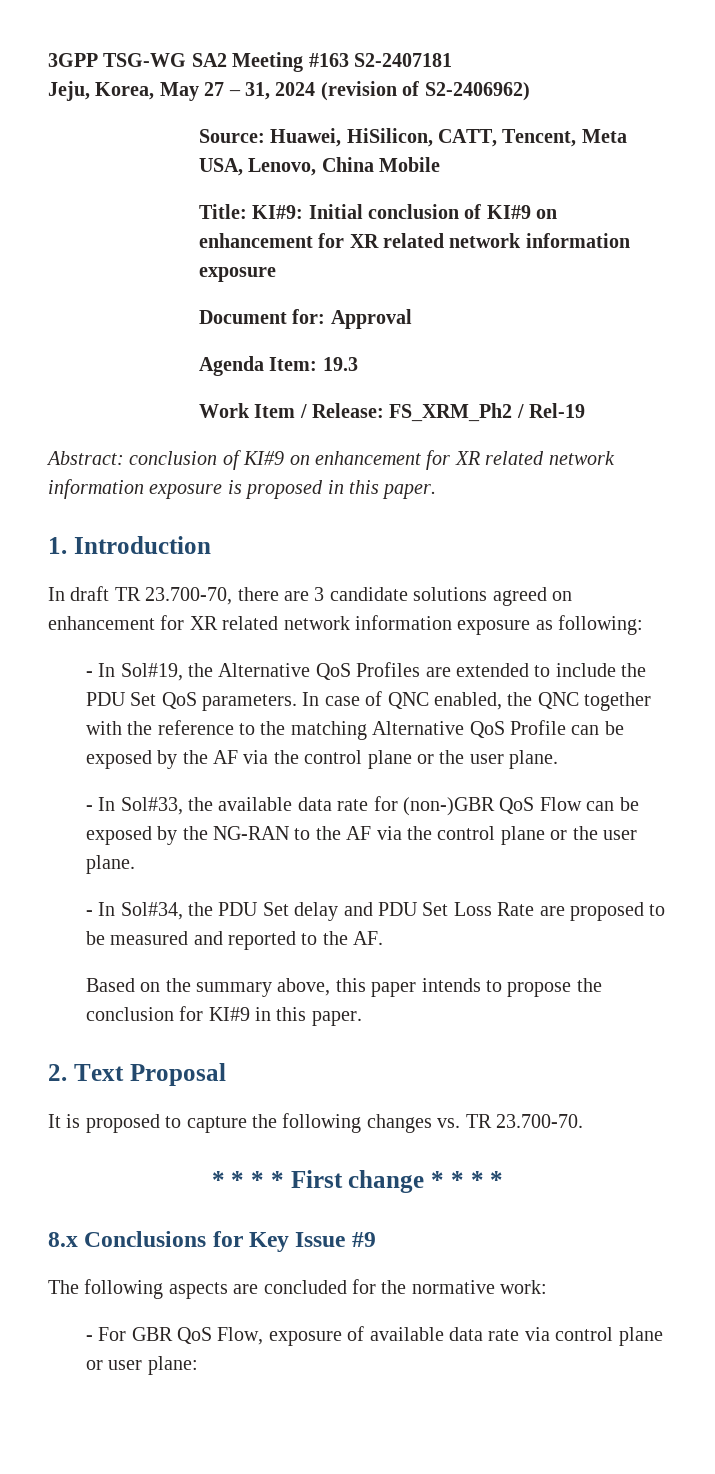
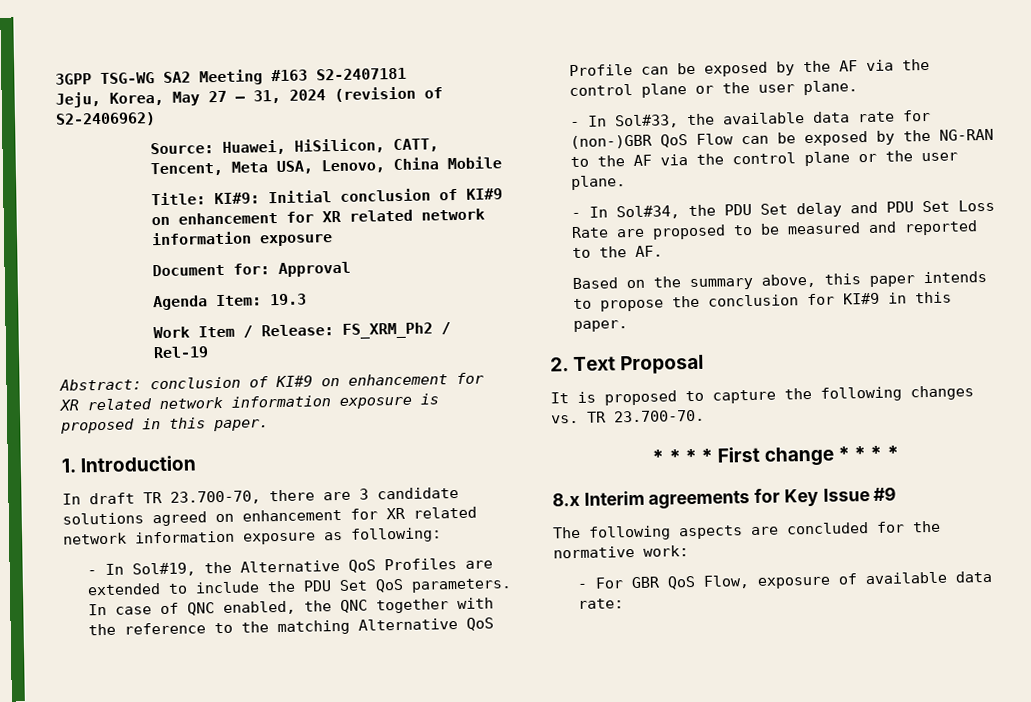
[84,1231,207,1247] Conclusions -> [583,490,751,509] Interim agreements
[488,1327,663,1346] [85,1356,198,1375] rate via control plane or user plane: -> [577,598,624,609] rate:

